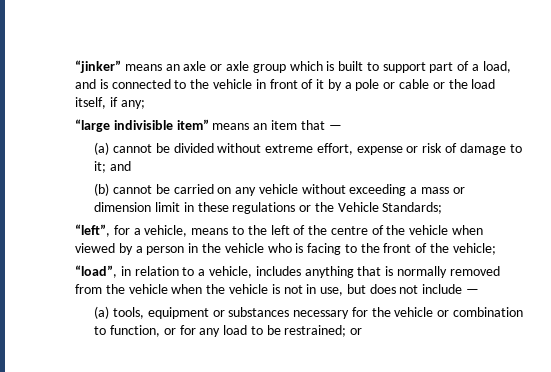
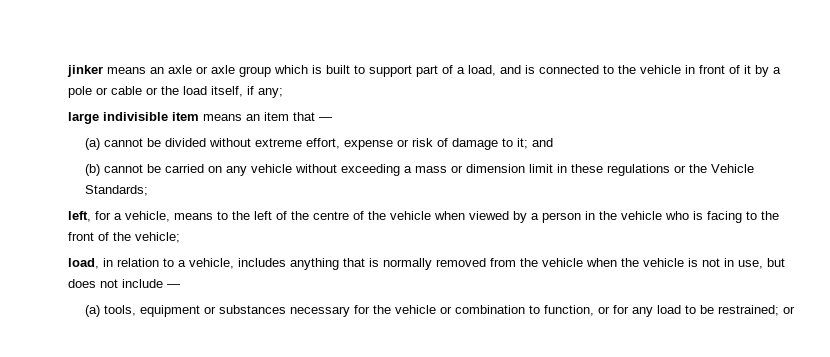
[75,60,122,73] “jinker” -> [67,65,104,77] jinker
[75,119,209,132] “large indivisible item” -> [68,112,200,124] large indivisible item
[75,224,111,237] “left”, -> [68,211,92,222] left,
[75,265,118,278] “load”, -> [68,258,100,269] load,

